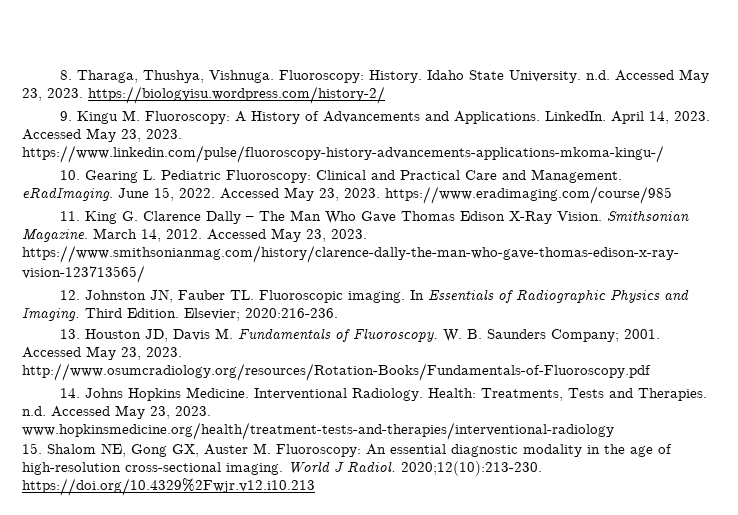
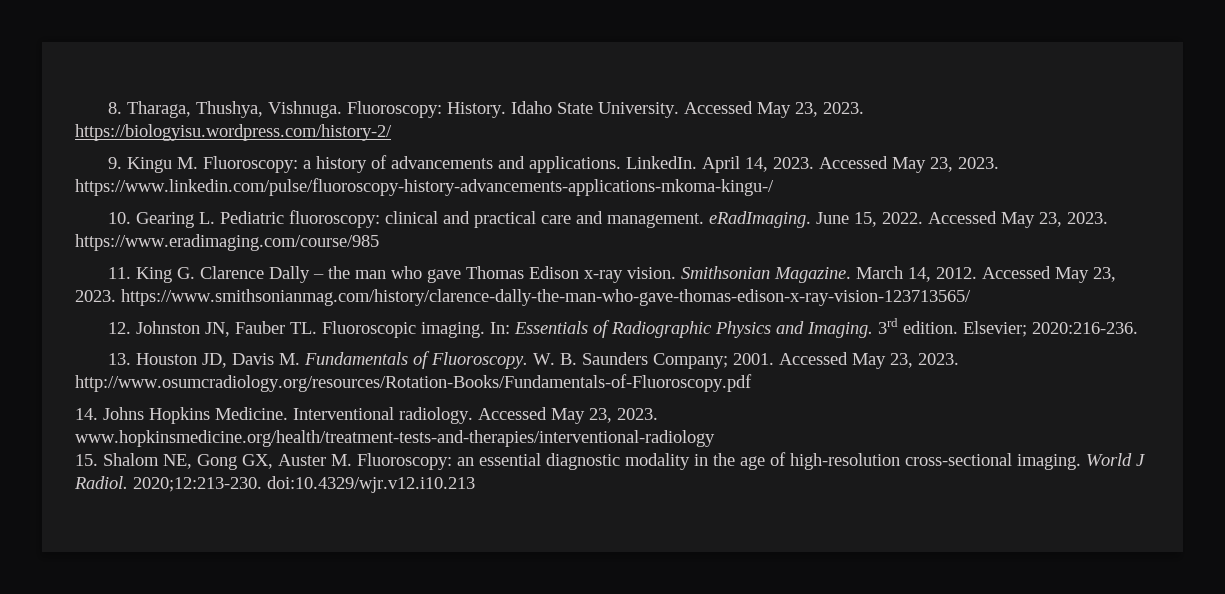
[585,70,610,80] n.d. -> (680, 110) none
[234,111,540,124] A History of Advancements and Applications. -> [303,155,622,173] a history of advancements and applications.
[225,169,622,183] Fluoroscopy: Clinical and Practical Care and Management. -> [289,210,705,228] fluoroscopy: clinical and practical care and management.
[258,210,602,224] The Man Who Gave Thomas Edison X-Ray Vision. -> [328,266,677,283] the man who gave Thomas Edison x-ray vision.
[409,290,424,300] In -> [490,322,511,334] In:
[85,308,179,318] Third Edition. -> [878,318,959,334] 3rd edition.
[351,388,707,401] [22,406,46,416] Radiology. Health: Treatments, Tests and Therapies. n.d. -> [399,407,473,424] radiology.
[366,444,386,455] An -> [457,457,474,466] an
[401,461,542,476] [22,478,315,496] 2020;12(10):213-230. https://doi.org/10.4329%2Fwjr.v12.i10.213 -> [133,476,475,493] 2020;12:213-230. doi:10.4329/wjr.v12.i10.213

